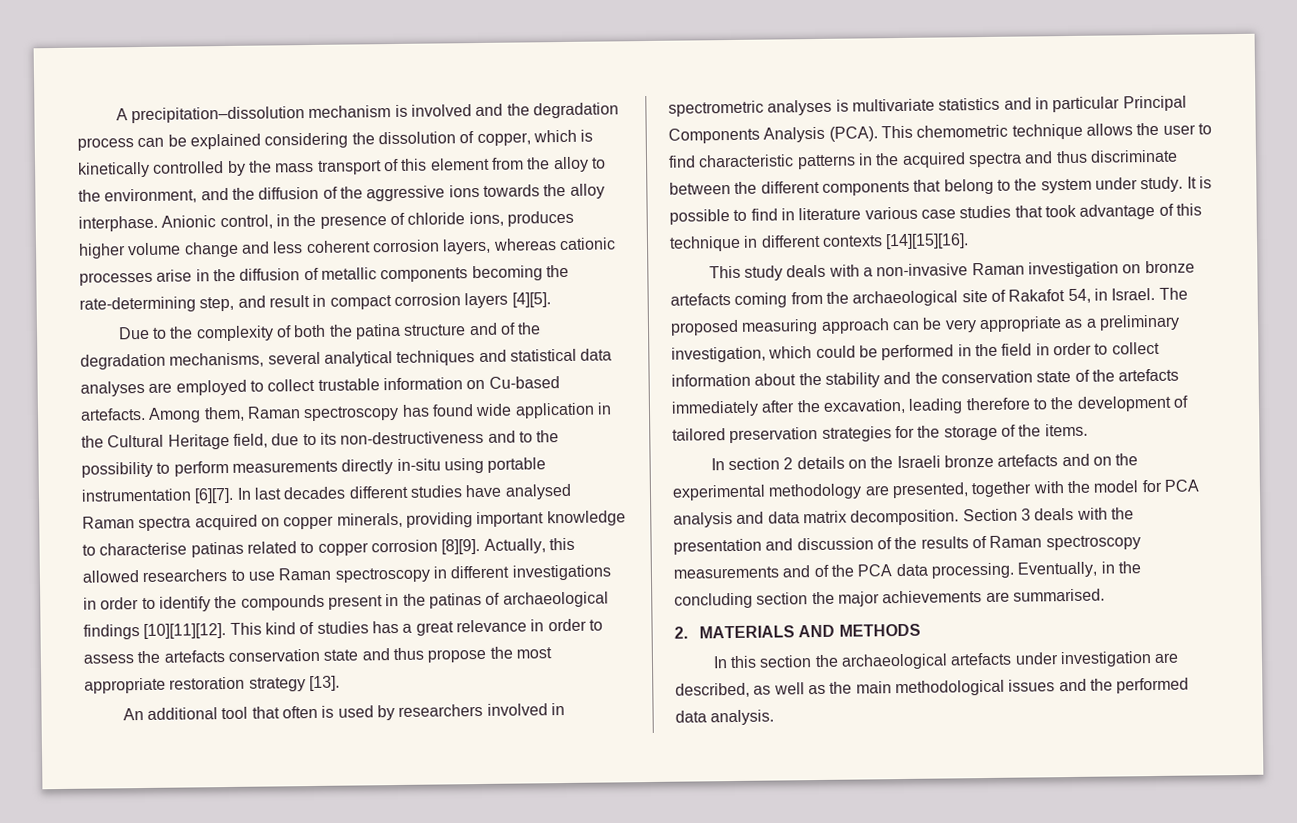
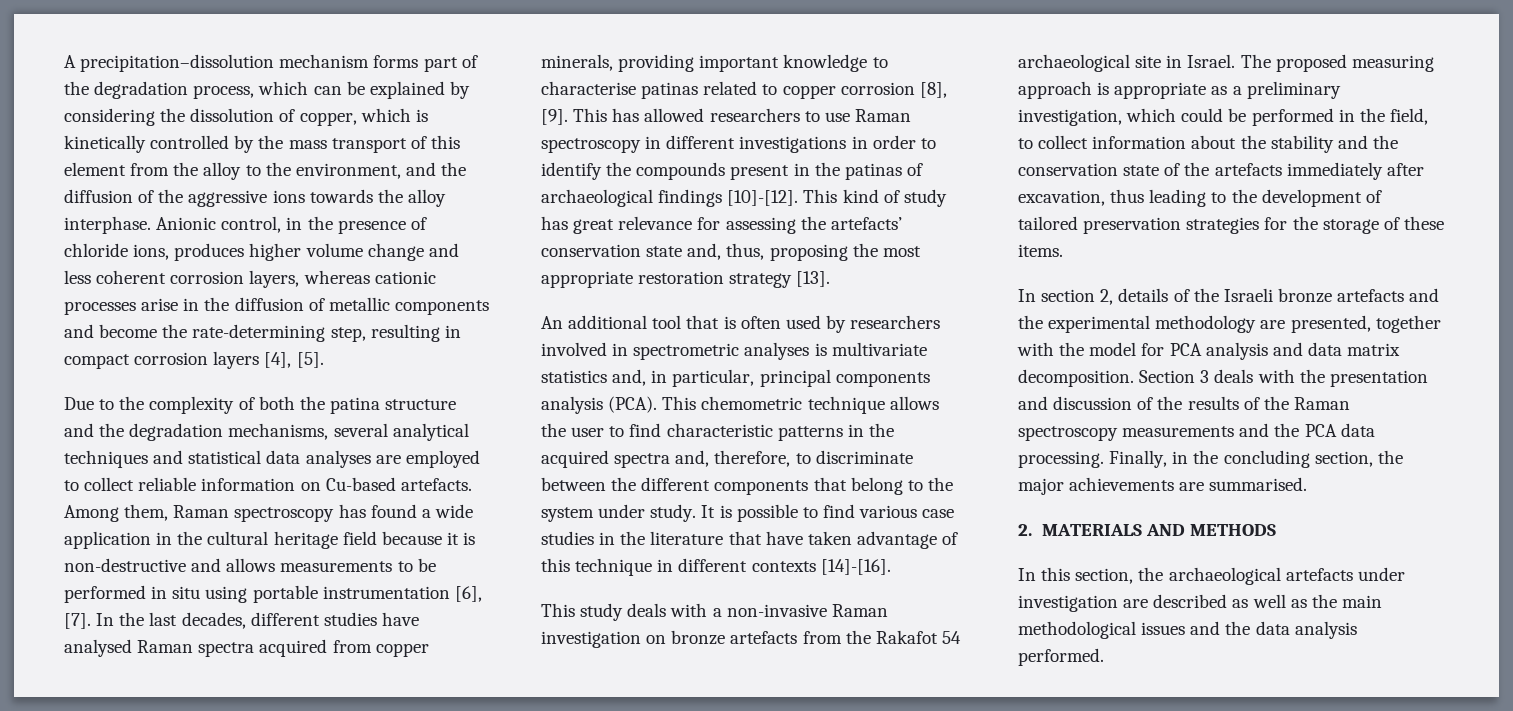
[394,102,620,119] [77,137,134,151] is involved and the degradation process -> [373,55,478,72] [64,81,309,99] forms part of the degradation process, which
(261, 141) none -> [449,81,470,99] by
[471,265,543,282] becoming -> [64,324,158,338] and become
[237,295,310,308] and result -> [370,324,440,342] resulting
[511,292,551,308] [4][5]. -> [264,352,324,368] [4], [5].
[499,322,516,335] of -> (94, 430) none
[317,378,380,391] trustable -> [138,477,197,491] reliable
(474, 410) none -> [421,509,431,518] a
[107,430,560,450] [81,457,547,478] [81,486,347,504] Cultural Heritage field, due to its non-destructiveness and to the possibility to perform measurements directly in-situ using portable instrumentation [6][7]. In last decades -> [207,531,476,549] [64,558,436,572] [64,585,482,603] [64,612,246,629] cultural heritage field because it is non-destructive and allows measurements to be performed in situ using portable instrumentation [6], [7]. In the last decades,
[260,517,280,527] on -> [332,640,372,653] from
[441,537,575,555] [8][9]. Actually, this -> [919,82,947,98] [541,108,640,125] [8], [9]. This has
[143,623,227,640] [10][11][12]. -> [727,190,799,206] [10]-[12].
[316,618,603,636] [83,647,487,664] studies has a great relevance in order to assess the artefacts conservation state and thus propose -> [903,189,947,207] [541,216,902,234] [541,243,848,261] study has great relevance for assessing the artefacts’ conservation state and, thus, proposing
[282,705,335,719] often is -> [723,316,781,329] is often
[1003,95,1187,113] [668,126,826,144] and in particular Principal Components Analysis -> [612,369,930,387] [541,396,603,414] and, in particular, principal components analysis
[1024,150,1088,164] and thus -> [675,450,811,467] and, therefore, to
[780,207,862,221] in literature -> (855, 511) none
[1014,204,1077,218] that took -> [599,531,852,545] in the literature that have taken
[885,233,970,250] [14][15][16]. -> [820,559,891,575] [14]-[16].
[734,288,1091,308] coming from the archaeological site of Rakafot 54, -> [802,630,961,644] [1018,54,1162,72] from the Rakafot 54 archaeological site
[891,317,977,333] can be very -> [1097,82,1110,95] is
[1001,342,1092,356] field in order -> [1389,108,1428,125] field,
[796,397,1031,414] the excavation, leading therefore -> [1018,189,1207,207] excavation, thus leading
[1018,424,1042,437] the -> [1403,216,1444,230] these
[783,456,868,470] 2 details on -> [1100,288,1190,305] 2, details of
[1092,456,1112,466] on -> (1440, 295) none
(987, 542) none -> [1263,396,1289,410] the
[813,564,829,578] of -> (1270, 430) none
[1017,561,1098,578] Eventually, -> [1109,450,1168,468] Finally,
[756,592,809,605] section -> [1314,451,1373,467] section,
[759,655,813,668] section -> [1075,568,1134,584] section,
[675,682,750,698] described, -> [1153,594,1228,608] described
[1116,677,1190,694] [675,709,775,726] performed data analysis. -> [1255,621,1357,639] [1018,648,1104,666] data analysis performed.

